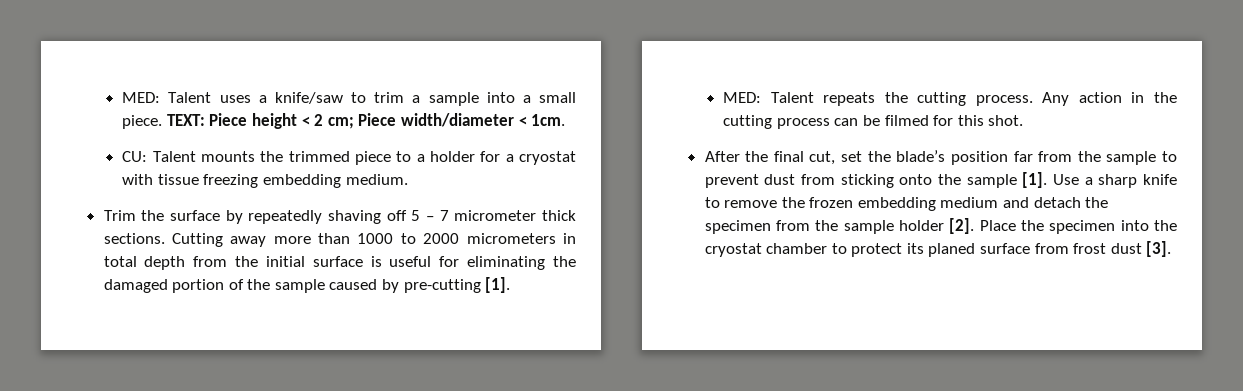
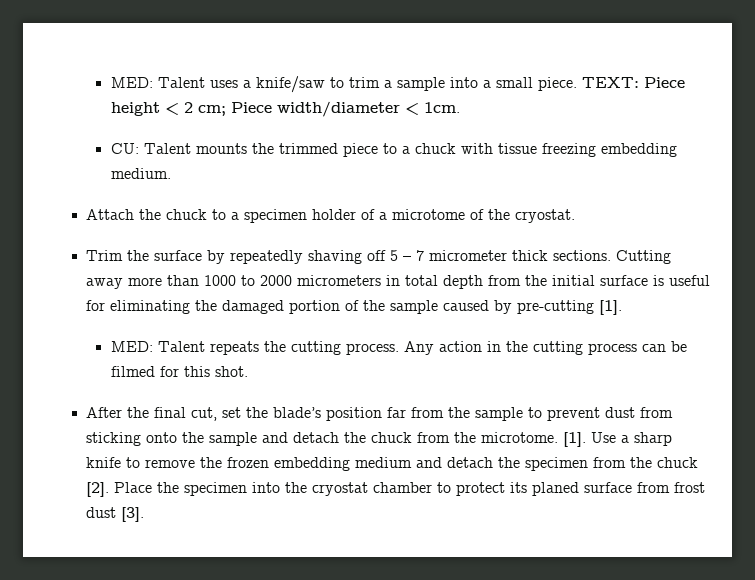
[429,151,576,165] holder for a cryostat -> [414,143,456,154] chuck
(408, 179) none -> [86,209,576,223] // Attach the chuck to a specimen holder of a microtome of the cryostat.
(1017, 181) none -> [262,432,559,443] and detach the chuck from the microtome.
[843,220,944,234] sample holder -> [657,457,699,468] chuck

